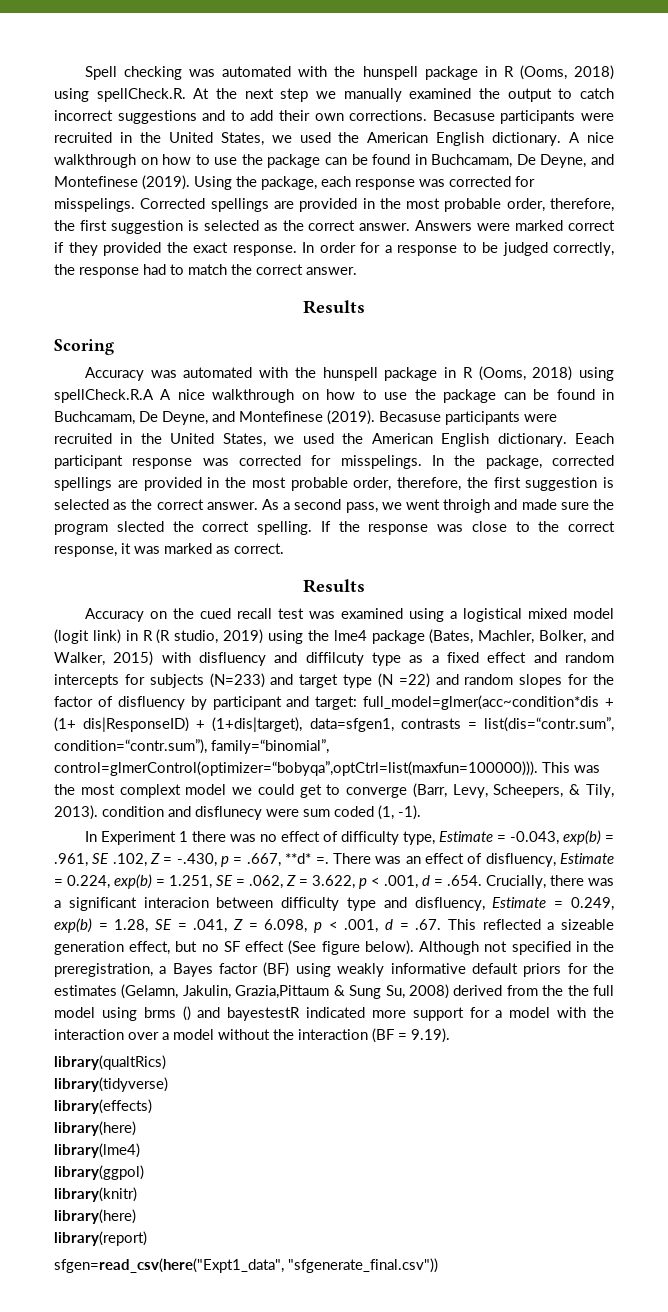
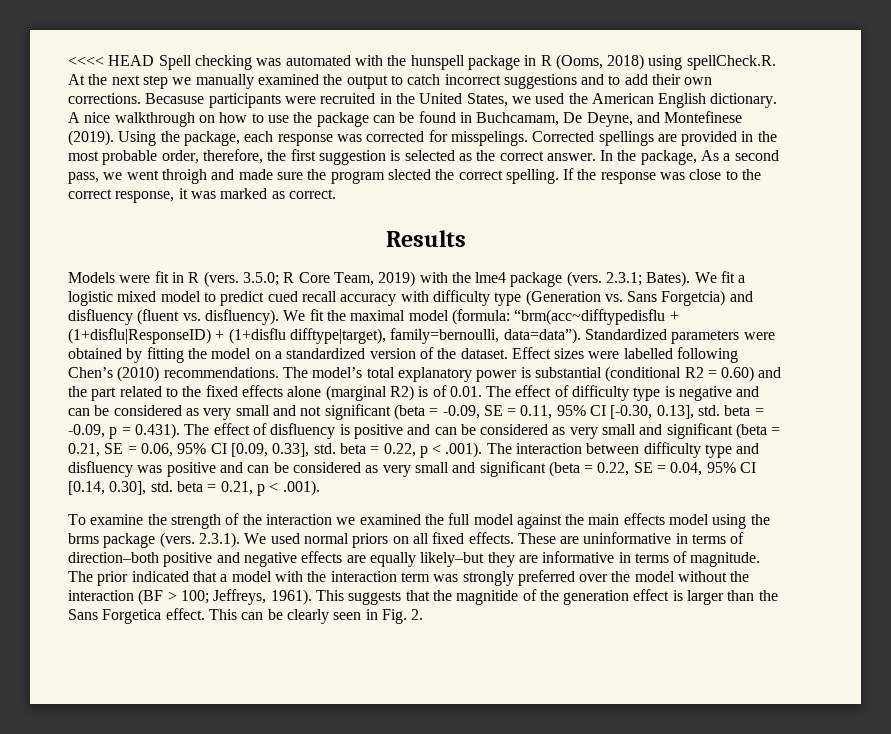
(84, 73) none -> [68,55,155,66] <<<< HEAD
[415,220,615,231] [54,242,614,256] [54,264,357,278] [303,300,365,314] [54,339,114,355] [84,366,614,381] [54,389,614,403] [54,410,557,425] [54,433,614,447] [54,455,614,469] [54,477,614,491] [54,499,258,510] Answers were marked correct if they provided the exact response. In order for a response to be judged correctly, the response had to match the correct answer. // Results // Scoring // Accuracy was automated with the hunspell package in R (Ooms, 2018) using spellCheck.R.A A nice walkthrough on how to use the package can be found in Buchcamam, De Deyne, and Montefinese (2019). Becasuse participants were recruited in the United States, we used the American English dictionary. Eeach participant response was corrected for misspelings. In the package, corrected spellings are provided in the most probable order, therefore, the first suggestion is selected as the correct answer. -> [600,150,697,165] In the package,
[84,608,615,622] [54,629,614,644] [54,651,614,666] [54,673,614,688] [54,695,614,710] [54,717,614,732] [54,739,329,754] [54,761,600,776] [54,783,614,798] [54,805,421,820] [84,830,614,845] [54,853,615,867] [54,874,614,889] [54,897,615,911] [54,918,615,933] [54,940,614,955] [54,962,615,977] [54,984,615,999] [54,1006,490,1021] Accuracy on the cued recall test was examined using a logistical mixed model (logit link) in R (R studio, 2019) using the lme4 package (Bates, Machler, Bolker, and Walker, 2015) with disfluency and diffilcuty type as a fixed effect and random intercepts for subjects (N=233) and target type (N =22) and random slopes for the factor of disfluency by participant and target: full_model=glmer(acc~condition*dis + (1+ dis|ResponseID) + (1+dis|target), data=sfgen1, contrasts = list(dis=“contr.sum”, condition=“contr.sum”), family=“binomial”, control=glmerControl(optimizer=“bobyqa”,optCtrl=list(maxfun=100000))). This was the most complext model we could get to converge (Barr, Levy, Scheepers, & Tily, 2013). condition and disflunecy were sum coded (1, -1). // In Experiment 1 there was no effect of difficulty type, Estimate = -0.043, exp(b) = .961, SE .102, Z = -.430, p = .667, **d* =. There was an effect of disfluency, Estimate = 0.224, exp(b) = 1.251, SE = .062, Z = 3.622, p < .001, d = .654. Crucially, there was a significant interacion between difficulty type and disfluency, Estimate = 0.249, exp(b) = 1.28, SE = .041, Z = 6.098, p < .001, d = .67. This reflected a sizeable generation effect, but no SF effect (See figure below). Although not specified in the preregistration, a Bayes factor (BF) using weakly informative default priors for the estimates (Gelamn, Jakulin, Grazia,Pittaum & Sung Su, 2008) derived from the the full model using brms () and bayestestR indicated more support for -> [68,271,746,287] [68,290,753,306] [68,309,679,325] [68,328,775,344] [68,347,739,363] [68,366,782,382] [68,385,760,401] [68,404,764,420] [68,423,781,439] [68,442,760,458] [68,461,757,477] [68,480,320,496] [68,513,770,529] [68,532,745,548] [68,551,761,567] [68,571,217,586] Models were fit in R (vers. 3.5.0; R Core Team, 2019) with the lme4 package (vers. 2.3.1; Bates). We fit a logistic mixed model to predict cued recall accuracy with difficulty type (Generation vs. Sans Forgetcia) and disfluency (fluent vs. disfluency). We fit the maximal model (formula: “brm(acc~difftypedisflu + (1+disflu|ResponseID) + (1+disflu difftype|target), family=bernoulli, data=data”). Standardized parameters were obtained by fitting the model on a standardized version of the dataset. Effect sizes were labelled following Chen’s (2010) recommendations. The model’s total explanatory power is substantial (conditional R2 = 0.60) and the part related to the fixed effects alone (marginal R2) is of 0.01. The effect of difficulty type is negative and can be considered as very small and not significant (beta = -0.09, SE = 0.11, 95% CI [-0.30, 0.13], std. beta = -0.09, p = 0.431). The effect of disfluency is positive and can be considered as very small and significant (beta = 0.21, SE = 0.06, 95% CI [0.09, 0.33], std. beta = 0.22, p < .001). The interaction between difficulty type and disfluency was positive and can be considered as very small and significant (beta = 0.22, SE = 0.04, 95% CI [0.14, 0.30], std. beta = 0.21, p < .001). // To examine the strength of the interaction we examined the full model against the main effects model using the brms package (vers. 2.3.1). We used normal priors on all fixed effects. These are uninformative in terms of direction–both positive and negative effects are equally likely–but they are informative in terms of magnitude. The prior indicated that
[128,1032,169,1040] over a -> [400,570,631,586] term was strongly preferred over the
[398,1028,450,1043] [54,1055,166,1070] [54,1077,168,1092] [54,1099,152,1114] [54,1121,136,1136] [54,1143,140,1158] [54,1165,144,1180] [54,1187,137,1202] [54,1209,136,1224] [54,1231,147,1246] [54,1258,438,1273] = 9.19). // library(qualtRics) // library(tidyverse) // library(effects) // library(here) // library(lme4) // library(ggpol) // library(knitr) // library(here) // library(report) // sfgen=read_csv(here("Expt1_data", "sfgenerate_final.csv")) -> [167,589,778,605] [68,608,424,624] > 100; Jeffreys, 1961). This suggests that the magnitide of the generation effect is larger than the Sans Forgetica effect. This can be clearly seen in Fig. 2.

